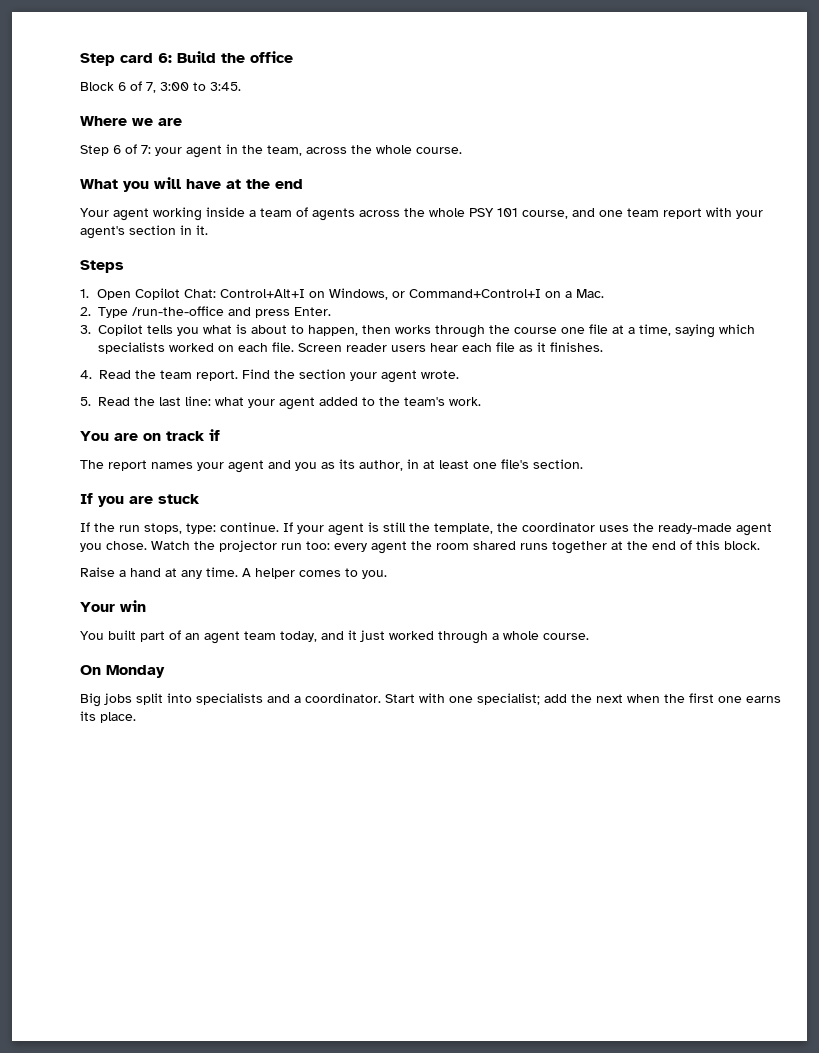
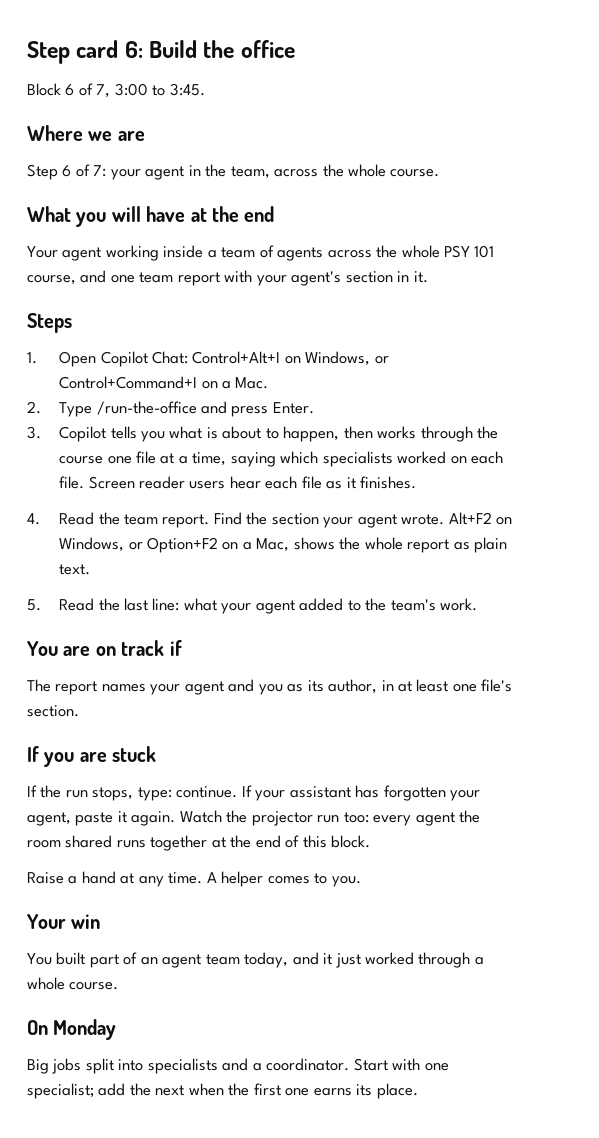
[409,289,542,298] Command+Control+I -> [59,376,198,389] Control+Command+I
(459, 374) none -> [448,512,513,525] [59,537,508,553] [59,564,91,575] Alt+F2 on Windows, or Option+F2 on a Mac, shows the whole report as plain text.
[328,522,772,536] [80,541,147,552] agent is still the template, the coordinator uses the ready-made agent you chose. -> [289,785,481,801] [27,811,176,826] assistant has forgotten your agent, paste it again.

